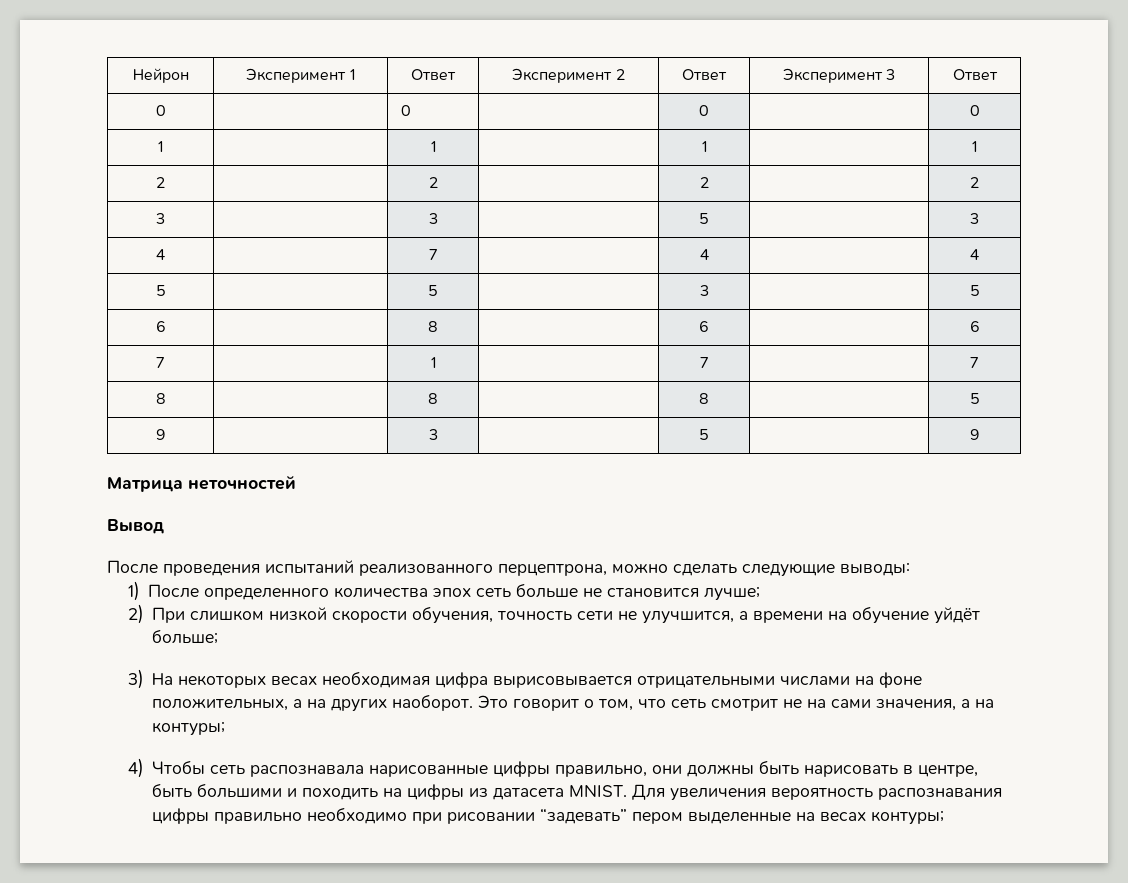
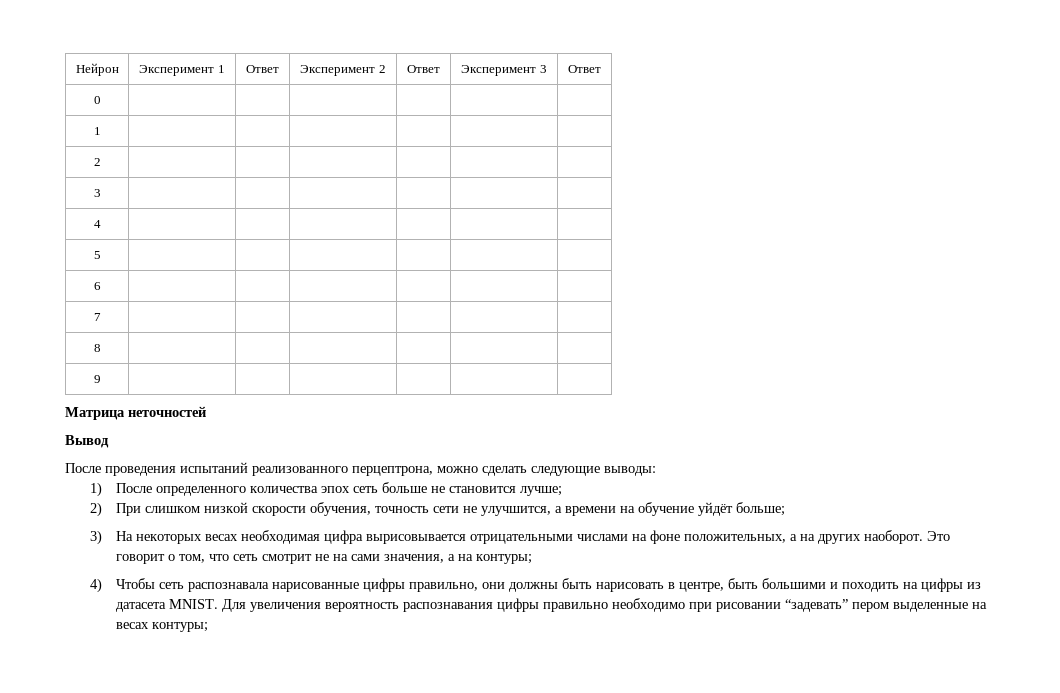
[400,105,411,116] [699,105,709,116] [969,105,980,116] [158,141,163,152] [430,141,436,152] [701,141,707,152] [972,141,977,152] [156,177,165,188] [428,177,438,188] [699,177,709,188] [970,177,979,188] [156,213,165,224] [428,213,438,224] [699,213,709,224] [970,213,979,224] [156,249,165,260] [428,249,438,260] [699,249,709,260] [970,249,979,260] [155,285,166,296] [428,285,438,296] [699,285,709,296] [969,285,980,296] [155,321,166,332] [428,321,438,332] [699,321,709,332] [969,321,980,332] [156,357,165,368] [430,357,436,368] [699,357,709,368] [970,357,979,368] [155,393,166,404] [428,393,438,404] [699,393,709,404] [969,393,980,404] [156,429,165,440] [428,429,438,440] [699,429,709,440] [970,429,979,440] 0 | | 0 | | 0 // 1 | | 1 | | 1 | | 1 // 2 | | 2 | | 2 | | 2 // 3 | | 3 | | 5 | | 3 // 4 | | 7 | | 4 | | 4 // 5 | | 5 | | 3 | | 5 // 6 | | 8 | | 6 | | 6 // 7 | | 1 | | 7 | | 7 // 8 | | 8 | | 8 | | 5 // 9 | | 3 | | 5 | | 9 -> [93,127,101,135] [93,158,101,166] [93,189,101,197] [93,220,101,228] [93,251,101,259] [93,282,101,290] [93,313,101,321] [93,344,101,352] [93,375,101,383] | | | | // 1 | | | | | | // 2 | | | | | | // 3 | | | | | | // 4 | | | | | | // 5 | | | | | | // 6 | | | | | | // 7 | | | | | | // 8 | | | | | | // 9 | | | | | |

